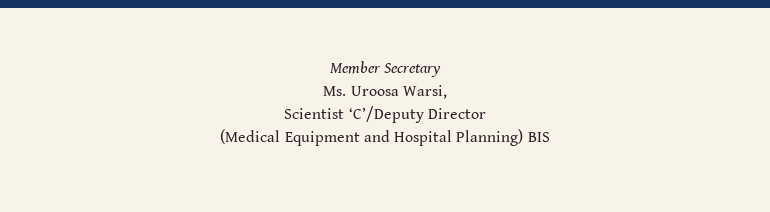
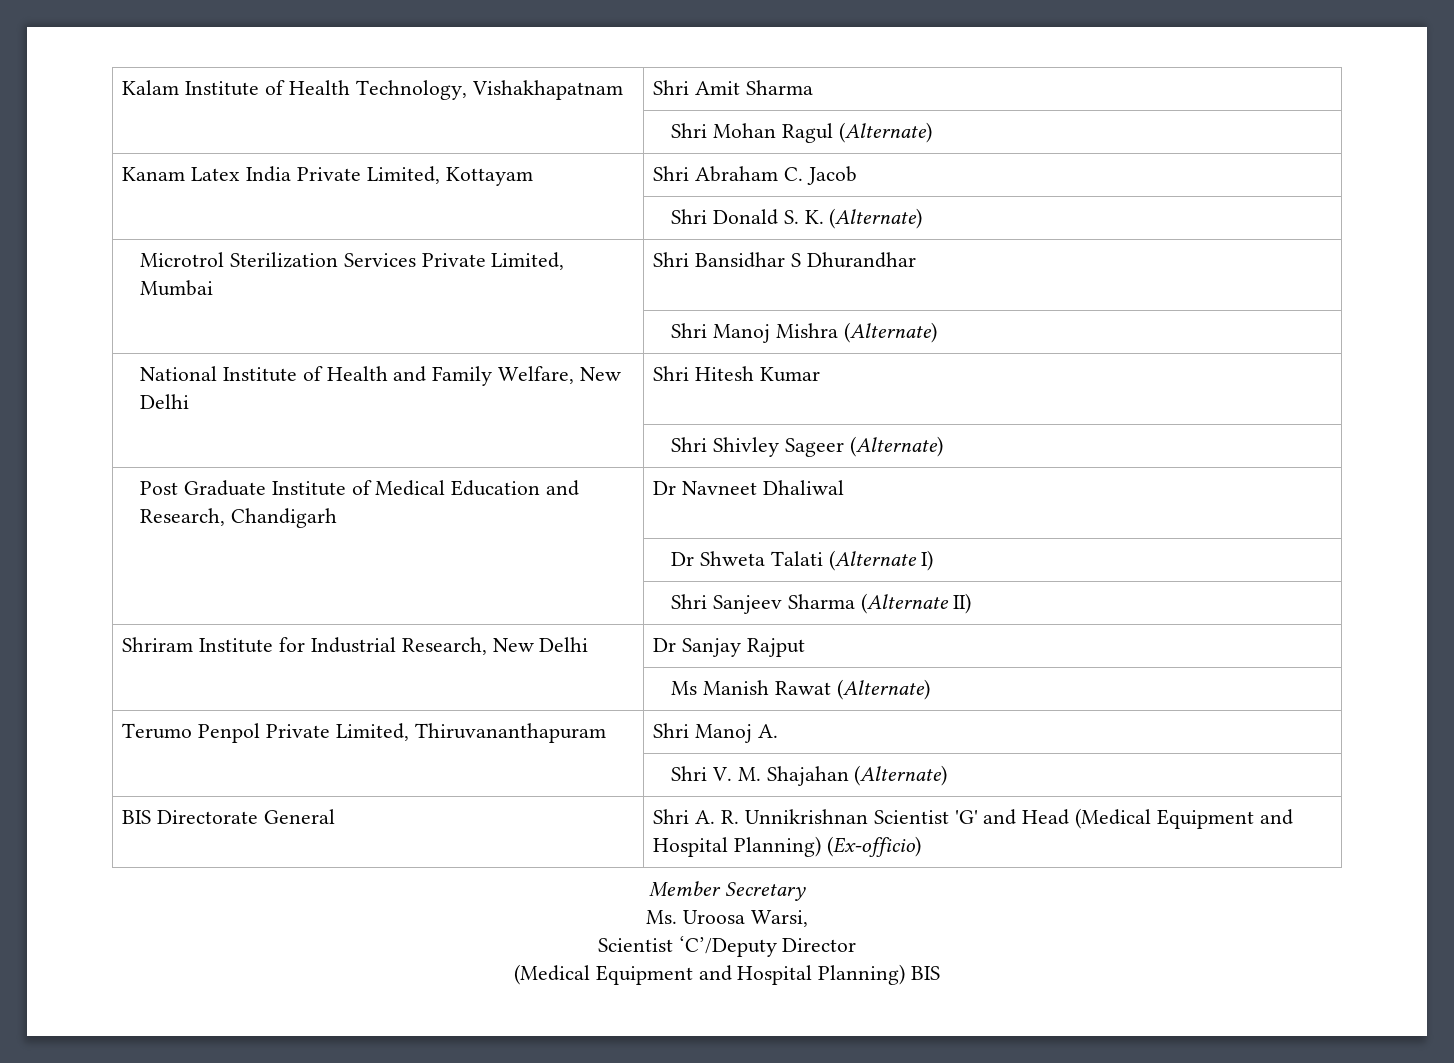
(329, 67) none -> [122,80,623,100] [653,80,814,95] [671,122,932,143] [122,166,533,186] [653,166,857,185] [671,208,923,229] [140,252,565,270] [140,280,214,296] [653,252,916,268] [671,322,937,343] [140,366,621,386] [140,394,190,409] [653,366,821,382] [671,436,943,457] [140,480,580,496] [140,508,337,528] [653,480,845,495] [671,550,934,571] [671,593,972,614] [122,637,589,655] [653,638,806,657] [671,679,930,700] [122,723,606,743] [653,723,779,743] [671,765,948,786] [122,809,336,824] [653,808,1293,829] [653,836,922,857] Kalam Institute of Health Technology, Vishakhapatnam | Shri Amit Sharma // | Shri Mohan Ragul (Alternate) // Kanam Latex India Private Limited, Kottayam | Shri Abraham C. Jacob // | Shri Donald S. K. (Alternate) // Microtrol Sterilization Services Private Limited, Mumbai | Shri Bansidhar S Dhurandhar // | Shri Manoj Mishra (Alternate) // National Institute of Health and Family Welfare, New Delhi | Shri Hitesh Kumar // | Shri Shivley Sageer (Alternate) // Post Graduate Institute of Medical Education and Research, Chandigarh | Dr Navneet Dhaliwal // | Dr Shweta Talati (Alternate I) // | Shri Sanjeev Sharma (Alternate II) // Shriram Institute for Industrial Research, New Delhi | Dr Sanjay Rajput // | Ms Manish Rawat (Alternate) // Terumo Penpol Private Limited, Thiruvananthapuram | Shri Manoj A. // | Shri V. M. Shajahan (Alternate) // BIS Directorate General | Shri A. R. Unnikrishnan Scientist 'G' and Head (Medical Equipment and Hospital Planning) (Ex-officio) //

